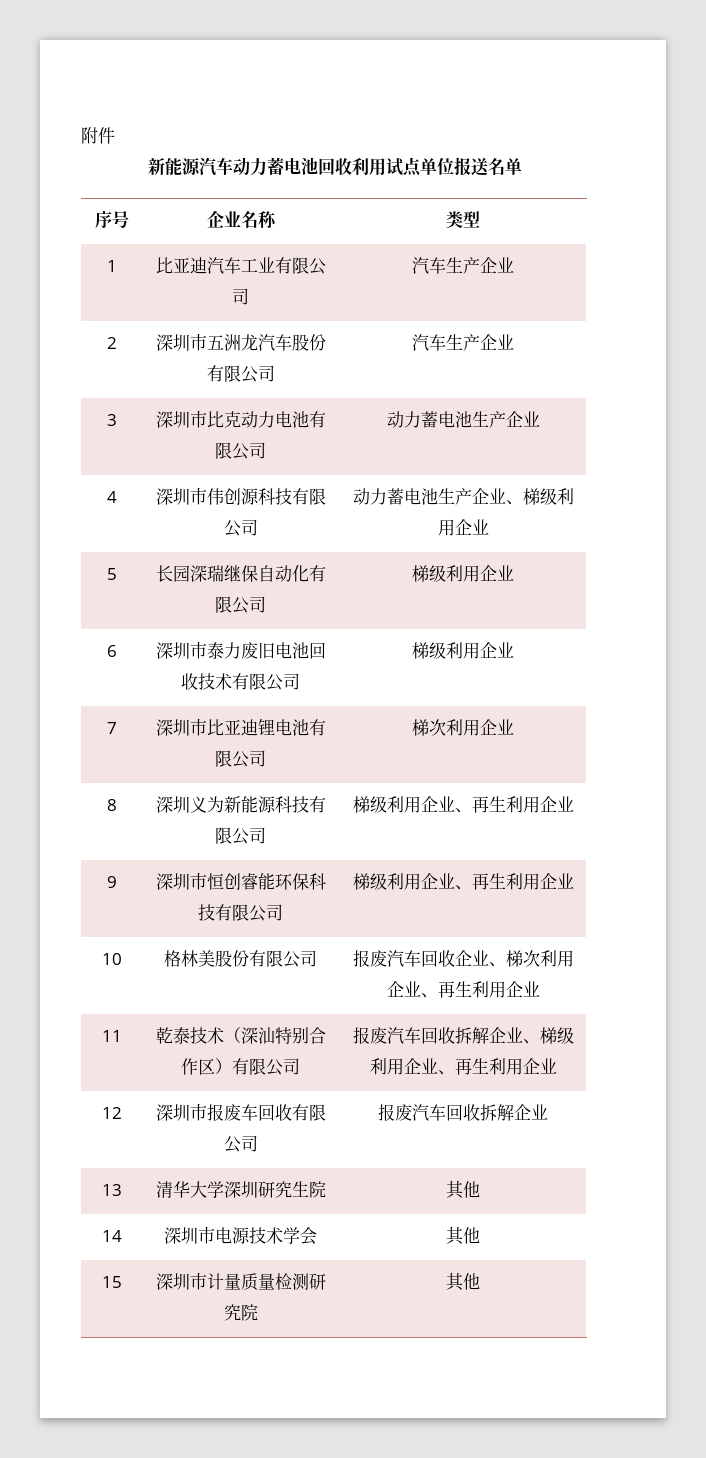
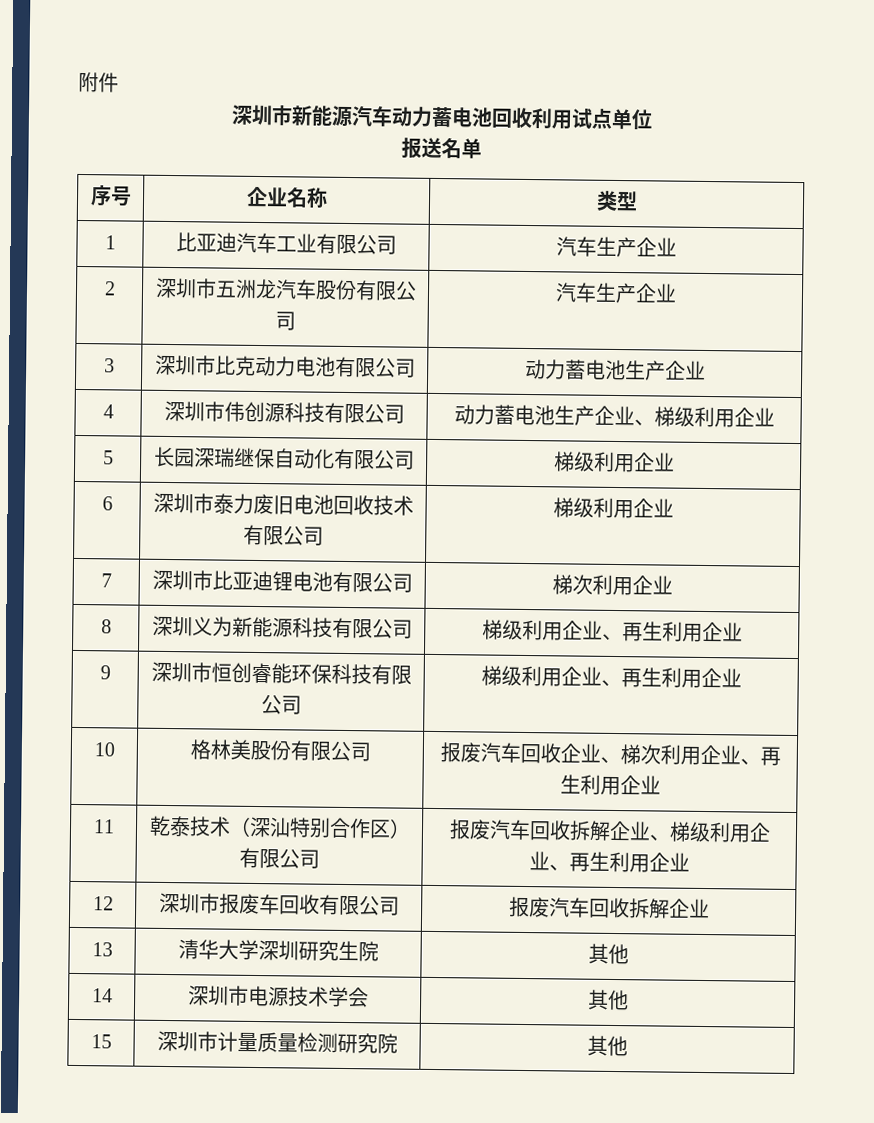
(115, 135) none -> [231,104,293,126] 深圳市
(454, 166) none -> (653, 119) //

